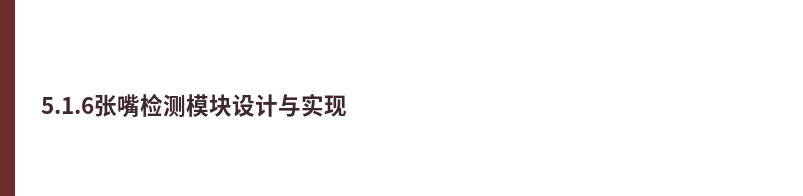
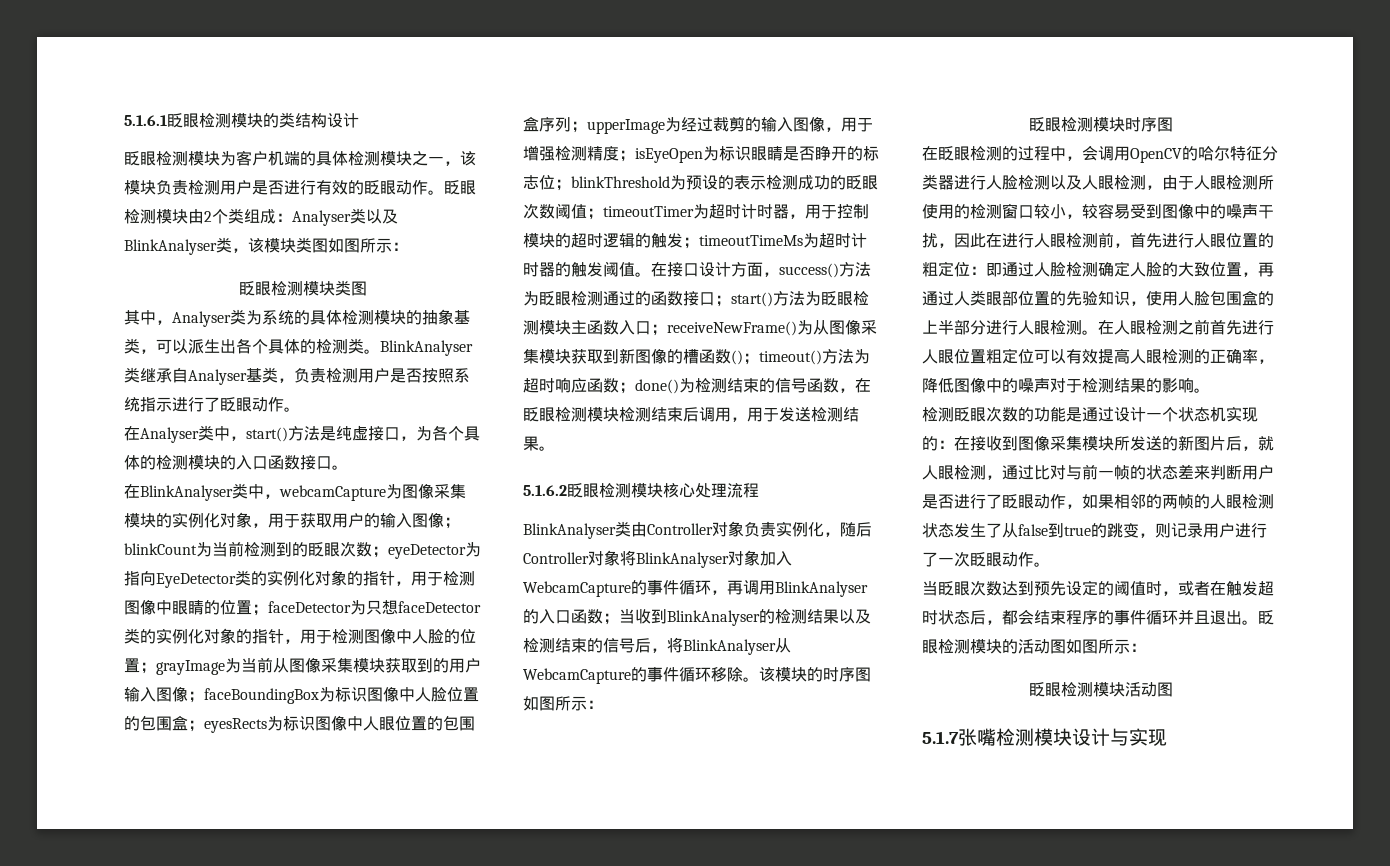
[41,97,94,114] 5.1.6 -> [124,112,359,128] [124,150,476,166] [124,179,476,195] [124,208,398,226] [124,237,408,255] [238,280,367,296] [124,309,470,327] [124,338,473,356] [124,367,470,385] [124,397,300,412] [124,425,480,443] [124,455,348,470] [124,483,466,501] [124,512,460,529] [124,541,481,559] [124,570,475,588] [124,600,481,616] [124,628,476,644] [124,657,481,675] [124,687,479,704] [124,715,475,733] [523,117,873,134] [523,145,879,163] [523,175,878,191] [523,203,869,220] [523,233,867,249] [523,261,871,278] [523,291,869,307] [523,320,877,336] [523,348,870,365] [523,377,871,394] [523,406,859,422] [523,436,555,451] [523,483,759,498] [523,521,872,539] [523,550,792,568] [523,580,868,597] [523,609,871,626] [523,637,791,655] [523,667,871,684] [523,696,603,711] [1028,117,1173,132] [922,145,1278,163] [922,174,1274,190] [922,203,1274,219] [922,232,1274,248] [922,261,1274,277] [922,290,1274,306] [922,319,1274,335] [922,348,1274,364] [922,377,1210,393] [922,406,1258,422] [922,435,1274,451] [922,464,1274,480] [922,494,1274,509] [922,523,1267,538] [922,551,1050,567] [922,580,1274,596] [922,609,1274,625] [922,639,1146,654] [1028,682,1173,697] [922,731,959,744] 5.1.6.1眨眼检测模块的类结构设计 // 眨眼检测模块为客户机端的具体检测模块之一，该模块负责检测用户是否进行有效的眨眼动作。眨眼检测模块由2个类组成：Analyser类以及BlinkAnalyser类，该模块类图如图所示： // 眨眼检测模块类图 // 其中，Analyser类为系统的具体检测模块的抽象基类，可以派生出各个具体的检测类。BlinkAnalyser类继承自Analyser基类，负责检测用户是否按照系统指示进行了眨眼动作。 // 在Analyser类中，start()方法是纯虚接口，为各个具体的检测模块的入口函数接口。 // 在BlinkAnalyser类中，webcamCapture为图像采集模块的实例化对象，用于获取用户的输入图像；blinkCount为当前检测到的眨眼次数；eyeDetector为指向EyeDetector类的实例化对象的指针，用于检测图像中眼睛的位置；faceDetector为只想faceDetector类的实例化对象的指针，用于检测图像中人脸的位置；grayImage为当前从图像采集模块获取到的用户输入图像；faceBoundingBox为标识图像中人脸位置的包围盒；eyesRects为标识图像中人眼位置的包围盒序列；upperImage为经过裁剪的输入图像，用于增强检测精度；isEyeOpen为标识眼睛是否睁开的标志位；blinkThreshold为预设的表示检测成功的眨眼次数阈值；timeoutTimer为超时计时器，用于控制模块的超时逻辑的触发；timeoutTimeMs为超时计时器的触发阈值。在接口设计方面，success()方法为眨眼检测通过的函数接口；start()方法为眨眼检测模块主函数入口；receiveNewFrame()为从图像采集模块获取到新图像的槽函数()；timeout()方法为超时响应函数；done()为检测结束的信号函数，在眨眼检测模块检测结束后调用，用于发送检测结果。 // 5.1.6.2眨眼检测模块核心处理流程 // BlinkAnalyser类由Controller对象负责实例化，随后Controller对象将BlinkAnalyser对象加入WebcamCapture的事件循环，再调用BlinkAnalyser的入口函数；当收到BlinkAnalyser的检测结果以及检测结束的信号后，将BlinkAnalyser从WebcamCapture的事件循环移除。该模块的时序图如图所示： // 眨眼检测模块时序图 // 在眨眼检测的过程中，会调用OpenCV的哈尔特征分类器进行人脸检测以及人眼检测，由于人眼检测所使用的检测窗口较小，较容易受到图像中的噪声干扰，因此在进行人眼检测前，首先进行人眼位置的粗定位：即通过人脸检测确定人脸的大致位置，再通过人类眼部位置的先验知识，使用人脸包围盒的上半部分进行人眼检测。在人眼检测之前首先进行人眼位置粗定位可以有效提高人眼检测的正确率，降低图像中的噪声对于检测结果的影响。 // 检测眨眼次数的功能是通过设计一个状态机实现的：在接收到图像采集模块所发送的新图片后，就人眼检测，通过比对与前一帧的状态差来判断用户是否进行了眨眼动作，如果相邻的两帧的人眼检测状态发生了从false到true的跳变，则记录用户进行了一次眨眼动作。 // 当眨眼次数达到预先设定的阈值时，或者在触发超时状态后，都会结束程序的事件循环并且退出。眨眼检测模块的活动图如图所示： // 眨眼检测模块活动图 // 5.1.7

